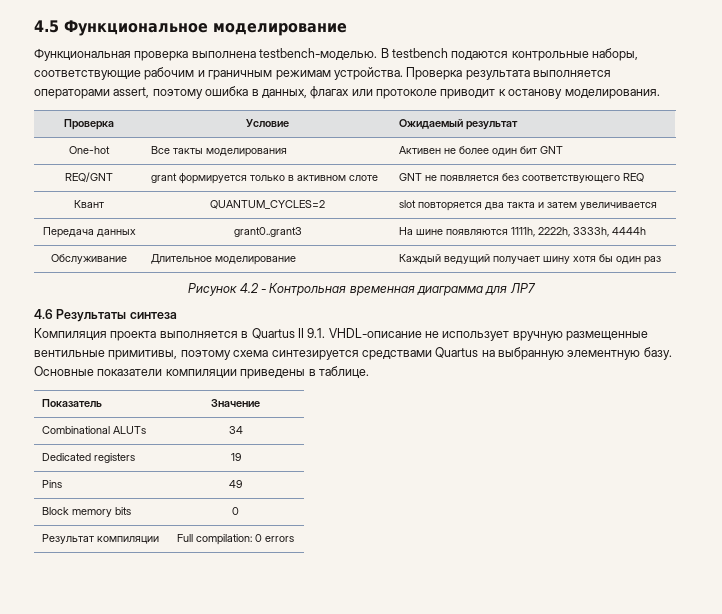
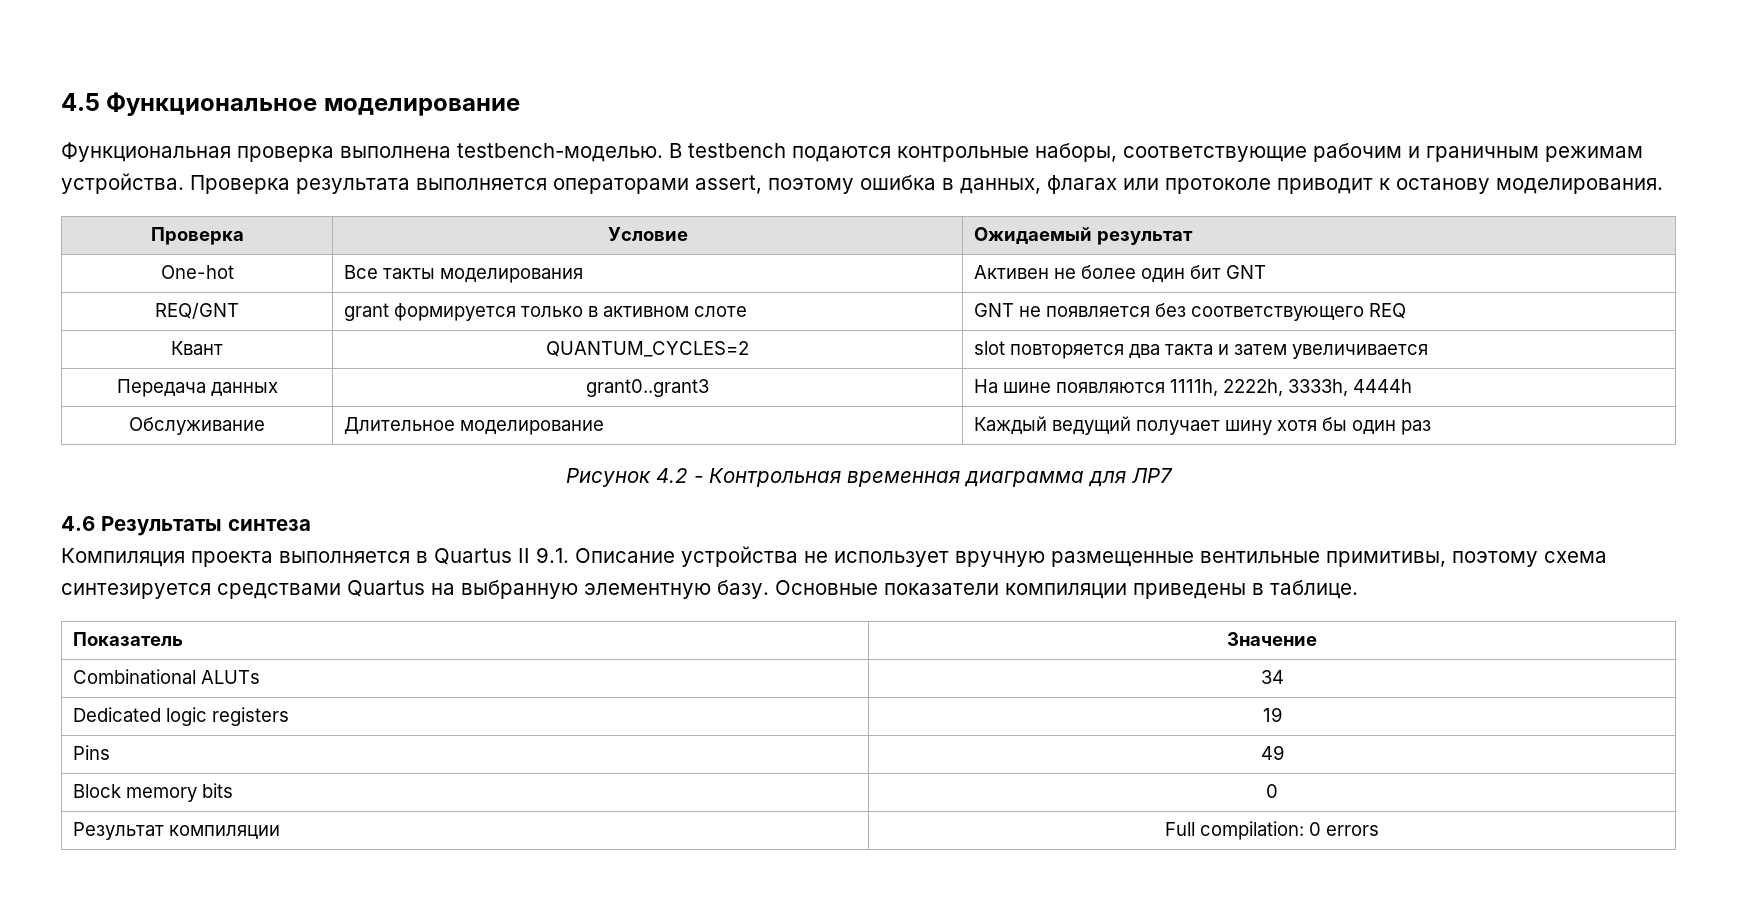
[328,328,422,338] VHDL-описание -> [575,546,798,567] Описание устройства
(91, 457) none -> [166,707,208,726] logic

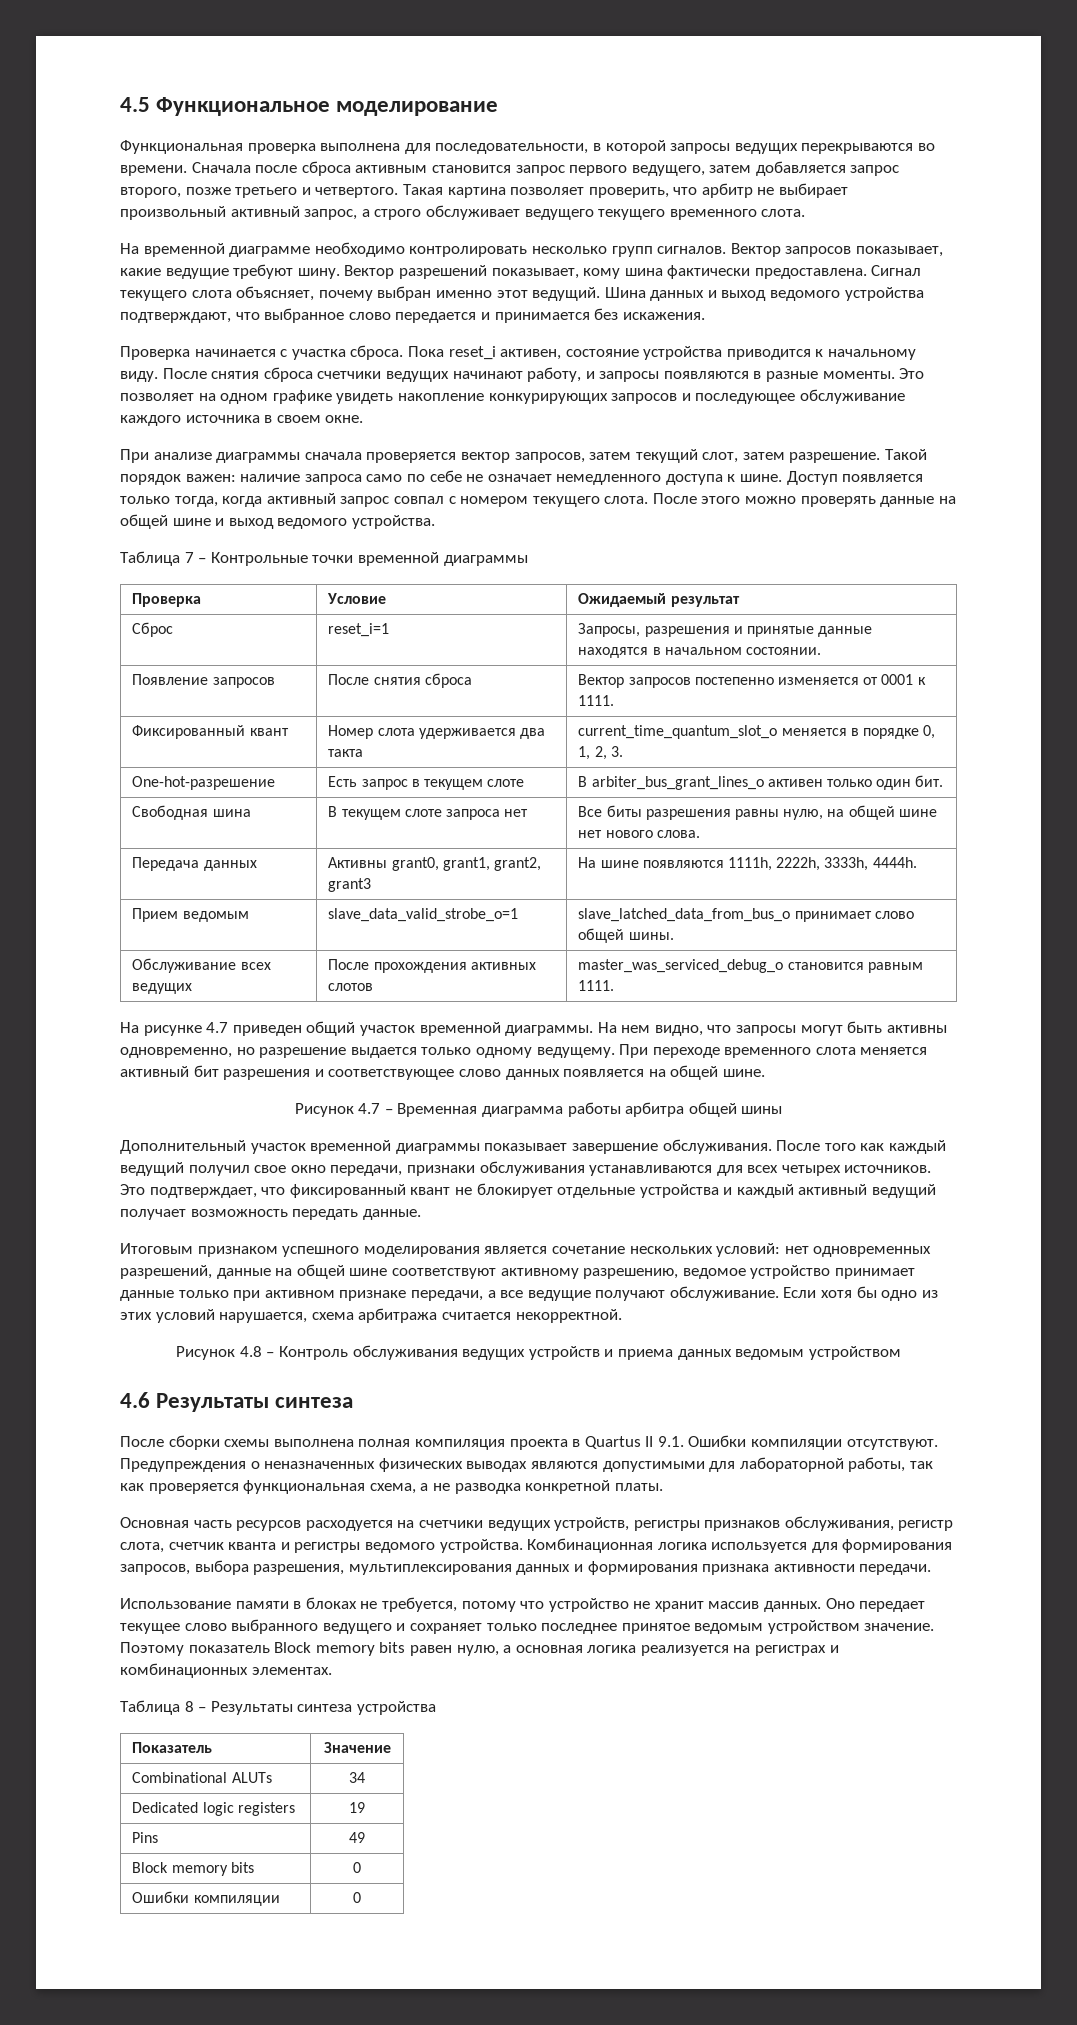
[457,143,1643,162] [61,173,1663,194] [150,227,244,245] [607,227,688,241] [974,227,1194,245] [160,265,234,279] [344,265,584,283] [974,265,1267,282] [155,302,239,319] [344,303,748,321] [974,303,1407,321] [171,341,223,355] [546,341,749,357] [974,341,1429,359] [116,379,278,397] [586,379,709,397] testbench-моделью. В testbench подаются контрольные наборы, соответствующие рабочим и граничным режимам устройства. Проверка результата выполняется операторами assert, поэтому ошибка в данных, флагах или протоколе приводит к останову моделирования. // Проверка | Условие | Ожидаемый результат // One-hot | Все такты моделирования | Активен не более один бит GNT // REQ/GNT | grant формируется только в активном слоте | GNT не появляется без соответствующего REQ // Квант | QUANTUM_CYCLES=2 | slot повторяется два такта и затем увеличивается // Передача данных | grant0..grant3 -> [404,140,935,154] [120,161,900,176] [120,183,849,198] [120,205,806,220] [120,242,943,257] [120,264,922,279] [120,286,924,301] [120,308,705,323] [120,345,917,360] [120,367,925,382] [120,389,905,404] [120,415,364,426] [120,449,928,463] [120,470,924,485] [120,493,956,507] [120,514,435,529] [120,551,528,566] [132,593,202,607] [327,593,387,604] [578,593,740,607] [132,622,174,637] [328,623,390,637] [578,623,873,637] [578,647,821,658] [132,674,275,688] [328,673,472,688] [578,674,926,688] [578,695,615,706] [132,725,289,739] [328,725,545,739] [328,749,364,757] [578,725,936,739] [578,746,623,760] [132,776,276,790] [328,776,525,790] [578,775,944,790] [132,805,251,820] [328,806,529,820] [578,805,937,820] [578,830,700,838] [132,857,257,871] [328,857,541,871] [328,878,372,892] для последовательности, в которой запросы ведущих перекрываются во времени. Сначала после сброса активным становится запрос первого ведущего, затем добавляется запрос второго, позже третьего и четвертого. Такая картина позволяет проверить, что арбитр не выбирает произвольный активный запрос, а строго обслуживает ведущего текущего временного слота. // На временной диаграмме необходимо контролировать несколько групп сигналов. Вектор запросов показывает, какие ведущие требуют шину. Вектор разрешений показывает, кому шина фактически предоставлена. Сигнал текущего слота объясняет, почему выбран именно этот ведущий. Шина данных и выход ведомого устройства подтверждают, что выбранное слово передается и принимается без искажения. // Проверка начинается с участка сброса. Пока reset_i активен, состояние устройства приводится к начальному виду. После снятия сброса счетчики ведущих начинают работу, и запросы появляются в разные моменты. Это позволяет на одном графике увидеть накопление конкурирующих запросов и последующее обслуживание каждого источника в своем окне. // При анализе диаграммы сначала проверяется вектор запросов, затем текущий слот, затем разрешение. Такой порядок важен: наличие запроса само по себе не означает немедленного доступа к шине. Доступ появляется только тогда, когда активный запрос совпал с номером текущего слота. После этого можно проверять данные на общей шине и выход ведомого устройства. // Таблица 7 – Контрольные точки временной диаграммы // Проверка | Условие | Ожидаемый результат // Сброс | reset_i=1 | Запросы, разрешения и принятые данные находятся в начальном состоянии. // Появление запросов | После снятия сброса | Вектор запросов постепенно изменяется от 0001 к 1111. // Фиксированный квант | Номер слота удерживается два такта | current_time_quantum_slot_o меняется в порядке 0, 1, 2, 3. // One-hot-разрешение | Есть запрос в текущем слоте | В arbiter_bus_grant_lines_o активен только один бит. // Свободная шина | В текущем слоте запроса нет | Все биты разрешения равны нулю, на общей шине нет нового слова. // Передача данных | Активны grant0, grant1, grant2, grant3
[1353,379,1413,393] [129,417,265,435] [344,417,605,435] [974,416,1432,435] [565,468,1173,487] [61,516,311,536] [61,546,1607,567] [61,580,1358,599] 4444h // Обслуживание | Длительное моделирование | Каждый ведущий получает шину хотя бы один раз // Рисунок 4.2 - Контрольная временная диаграмма для ЛР7 // 4.6 Результаты синтеза // Компиляция проекта выполняется в Quartus II 9.1. Описание устройства не использует вручную размещенные вентильные примитивы, поэтому схема синтезируется средствами Quartus на выбранную элементную базу. Основные показатели компиляции приведены в таблице. -> [872,857,917,868] [132,908,249,922] [328,908,519,922] [578,908,914,922] [578,928,674,943] [132,958,271,973] [132,983,193,994] [328,959,536,973] [328,983,374,991] [578,959,923,973] [578,980,615,991] [120,1021,947,1036] [120,1044,928,1058] [120,1065,765,1080] [294,1102,783,1117] [120,1139,946,1154] [120,1161,932,1176] [120,1183,937,1198] [120,1209,421,1220] [120,1243,932,1257] [120,1264,915,1279] [120,1286,938,1301] [120,1308,622,1323] [176,1345,901,1360] [120,1392,354,1412] [120,1435,938,1450] [120,1457,933,1472] [120,1480,663,1494] [120,1516,954,1531] [120,1538,953,1553] [120,1560,932,1575] [120,1597,926,1612] [120,1619,935,1634] [120,1642,839,1656] [120,1663,332,1678] [120,1700,436,1715] 4444h. // Прием ведомым | slave_data_valid_strobe_o=1 | slave_latched_data_from_bus_o принимает слово общей шины. // Обслуживание всех ведущих | После прохождения активных слотов | master_was_serviced_debug_o становится равным 1111. // На рисунке 4.7 приведен общий участок временной диаграммы. На нем видно, что запросы могут быть активны одновременно, но разрешение выдается только одному ведущему. При переходе временного слота меняется активный бит разрешения и соответствующее слово данных появляется на общей шине. // Рисунок 4.7 – Временная диаграмма работы арбитра общей шины // Дополнительный участок временной диаграммы показывает завершение обслуживания. После того как каждый ведущий получил свое окно передачи, признаки обслуживания устанавливаются для всех четырех источников. Это подтверждает, что фиксированный квант не блокирует отдельные устройства и каждый активный ведущий получает возможность передать данные. // Итоговым признаком успешного моделирования является сочетание нескольких условий: нет одновременных разрешений, данные на общей шине соответствуют активному разрешению, ведомое устройство принимает данные только при активном признаке передачи, а все ведущие получают обслуживание. Если хотя бы одно из этих условий нарушается, схема арбитража считается некорректной. // Рисунок 4.8 – Контроль обслуживания ведущих устройств и приема данных ведомым устройством // 4.6 Результаты синтеза // После сборки схемы выполнена полная компиляция проекта в Quartus II 9.1. Ошибки компиляции отсутствуют. Предупреждения о неназначенных физических выводах являются допустимыми для лабораторной работы, так как проверяется функциональная схема, а не разводка конкретной платы. // Основная часть ресурсов расходуется на счетчики ведущих устройств, регистры признаков обслуживания, регистр слота, счетчик кванта и регистры ведомого устройства. Комбинационная логика используется для формирования запросов, выбора разрешения, мультиплексирования данных и формирования признака активности передачи. // Использование памяти в блоках не требуется, потому что устройство не хранит массив данных. Оно передает текущее слово выбранного ведущего и сохраняет только последнее принятое ведомым устройством значение. Поэтому показатель Block memory bits равен нулю, а основная логика реализуется на регистрах и комбинационных элементах. // Таблица 8 – Результаты синтеза устройства
[73,822,165,840] Результат -> [132,1891,190,1903] Ошибки
[1165,821,1379,840] Full compilation: 0 errors -> [353,1892,361,1903] 0

